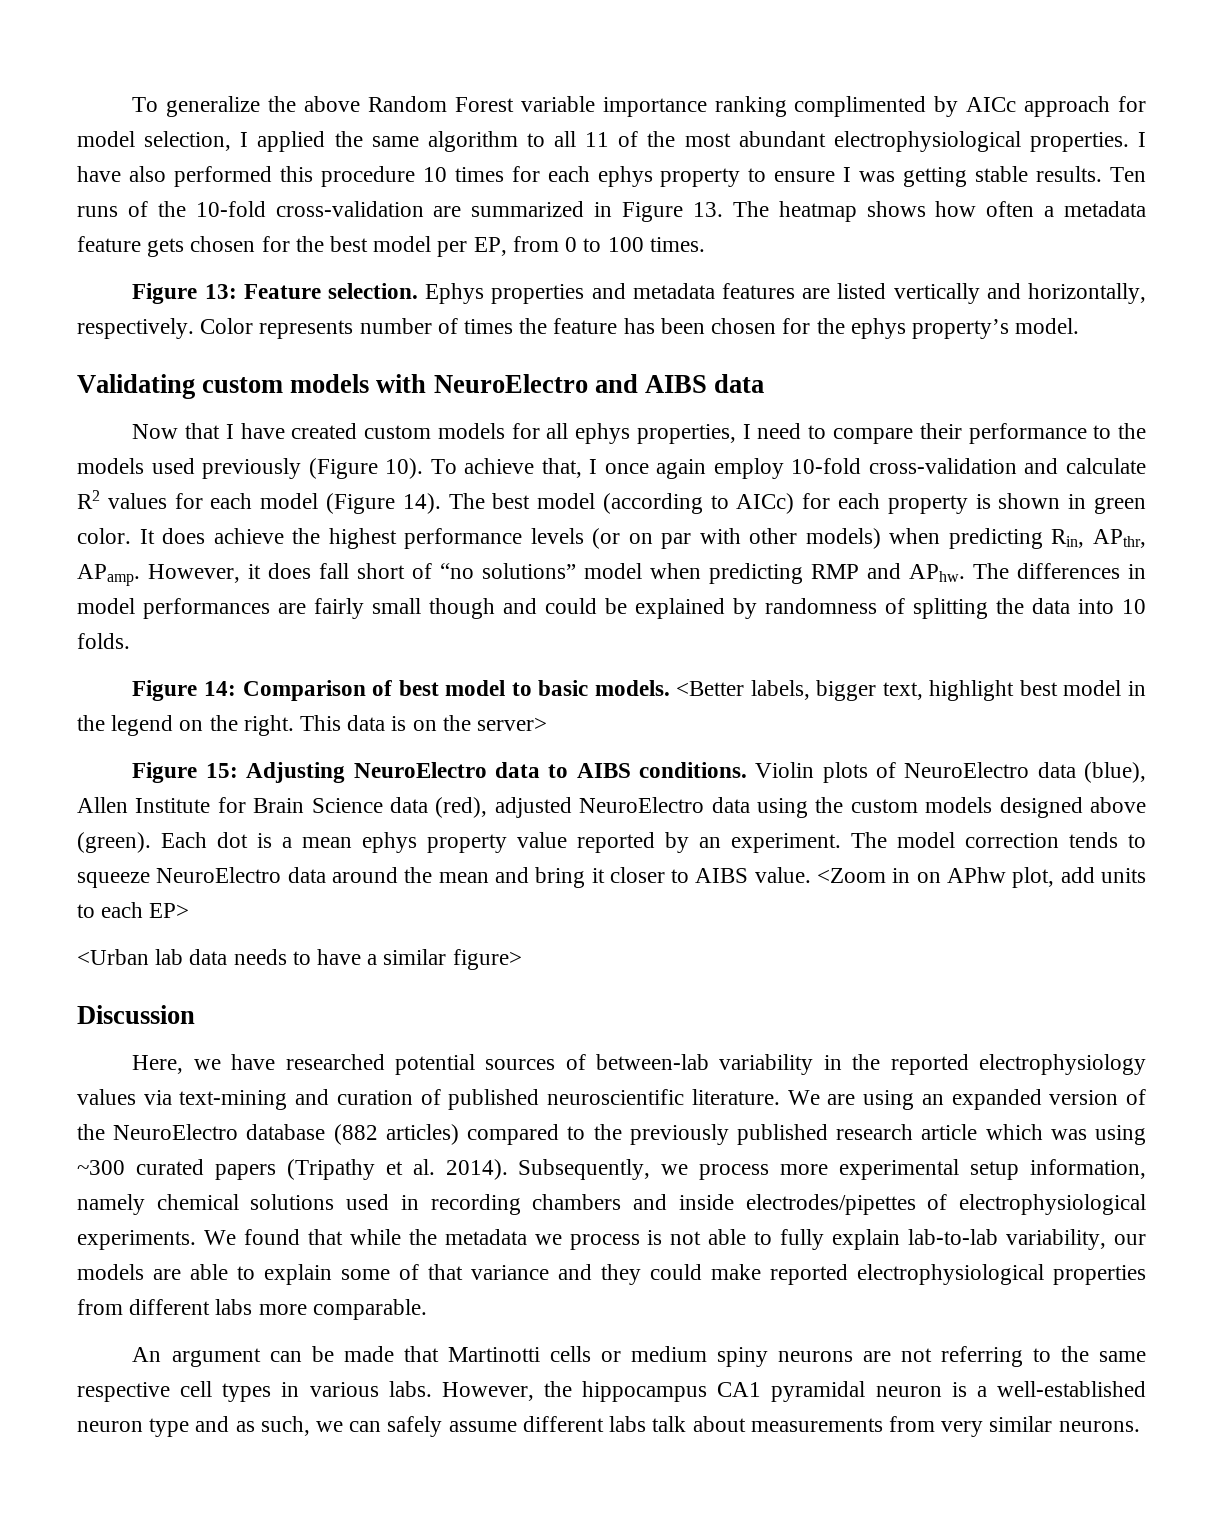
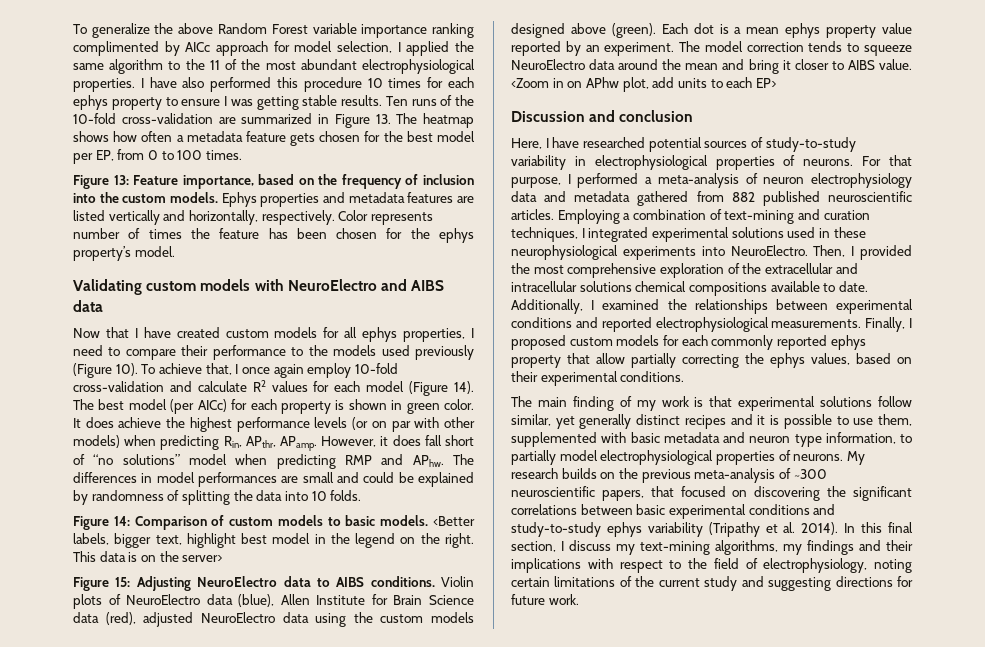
[554,131,576,147] all -> [185,59,205,70] the
[328,283,419,299] selection. -> [182,174,474,189] [73,192,218,203] importance, based on the frequency of inclusion into the custom models.
[602,493,729,514] (according to -> [170,399,195,414] (per
[314,598,495,619] fairly small though -> [302,472,334,483] small
[398,680,506,696] best model -> [229,515,323,526] custom models
[77,949,522,970] // <Urban lab data needs to have a similar figure> -> (776, 83) none
(195, 1014) none -> [589,110,694,122] and conclusion
[193,1059,221,1070] we -> [545,138,549,148] I
[596,1054,710,1070] between-lab -> [765,137,856,152] study-to-study
[852,1054,1147,1075] [77,1089,1147,1110] [77,1124,1146,1145] [77,1159,1146,1180] [77,1194,1147,1215] [77,1229,1146,1250] [77,1264,1146,1285] [77,1299,427,1320] [132,1346,1147,1367] [77,1381,1146,1402] [77,1416,1140,1437] the reported electrophysiology values via text-mining and curation of published neuroscientific literature. We are using an expanded version of the NeuroElectro database (882 articles) compared to the previously published research article which was using ~300 curated papers (Tripathy et al. 2014). Subsequently, we process more experimental setup information, namely chemical solutions used in recording chambers and inside electrodes/pipettes of electrophysiological experiments. We found that while the metadata we process is not able to fully explain lab-to-lab variability, our models are able to explain some of that variance and they could make reported electrophysiological properties from different labs more comparable. // An argument can be made that Martinotti cells or medium spiny neurons are not referring to the same respective cell types in various labs. However, the hippocampus CA1 pyramidal neuron is a well-established neuron type and as such, we can safely assume different labs talk about measurements from very similar neurons. -> [594,155,912,170] [511,173,912,188] [511,191,912,206] [511,209,870,224] [511,227,866,242] [511,245,912,260] [511,263,858,278] [511,281,868,296] [511,299,913,314] [511,317,912,332] [511,335,866,350] [511,353,912,368] [511,371,685,386] [511,396,912,411] [511,414,912,429] [511,432,912,447] [511,450,865,465] [511,468,827,483] [511,486,912,501] [511,504,836,519] [511,522,914,537] [511,540,913,555] [511,558,912,573] [511,576,913,591] [511,594,579,605] electrophysiological properties of neurons. For that purpose, I performed a meta-analysis of neuron electrophysiology data and metadata gathered from 882 published neuroscientific articles. Employing a combination of text-mining and curation techniques, I integrated experimental solutions used in these neurophysiological experiments into NeuroElectro. Then, I provided the most comprehensive exploration of the extracellular and intracellular solutions chemical compositions available to date. Additionally, I examined the relationships between experimental conditions and reported electrophysiological measurements. Finally, I proposed custom models for each commonly reported ephys property that allow partially correcting the ephys values, based on their experimental conditions. // The main finding of my work is that experimental solutions follow similar, yet generally distinct recipes and it is possible to use them, supplemented with basic metadata and neuron type information, to partially model electrophysiological properties of neurons. My research builds on the previous meta-analysis of ~300 neuroscientific papers, that focused on discovering the significant correlations between basic experimental conditions and study-to-study ephys variability (Tripathy et al. 2014). In this final section, I discuss my text-mining algorithms, my findings and their implications with respect to the field of electrophysiology, noting certain limitations of the current study and suggesting directions for future work.

